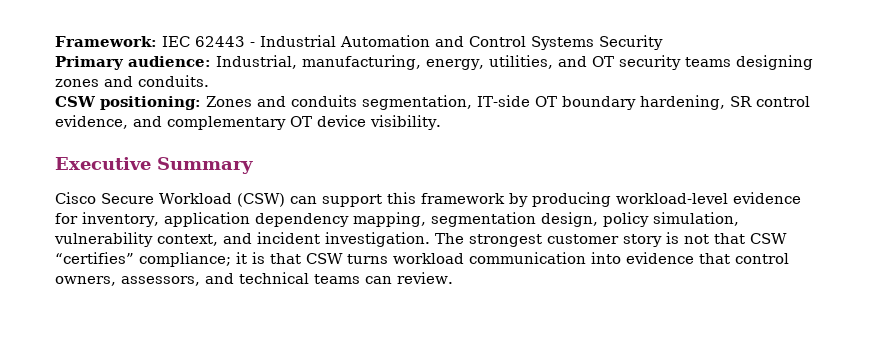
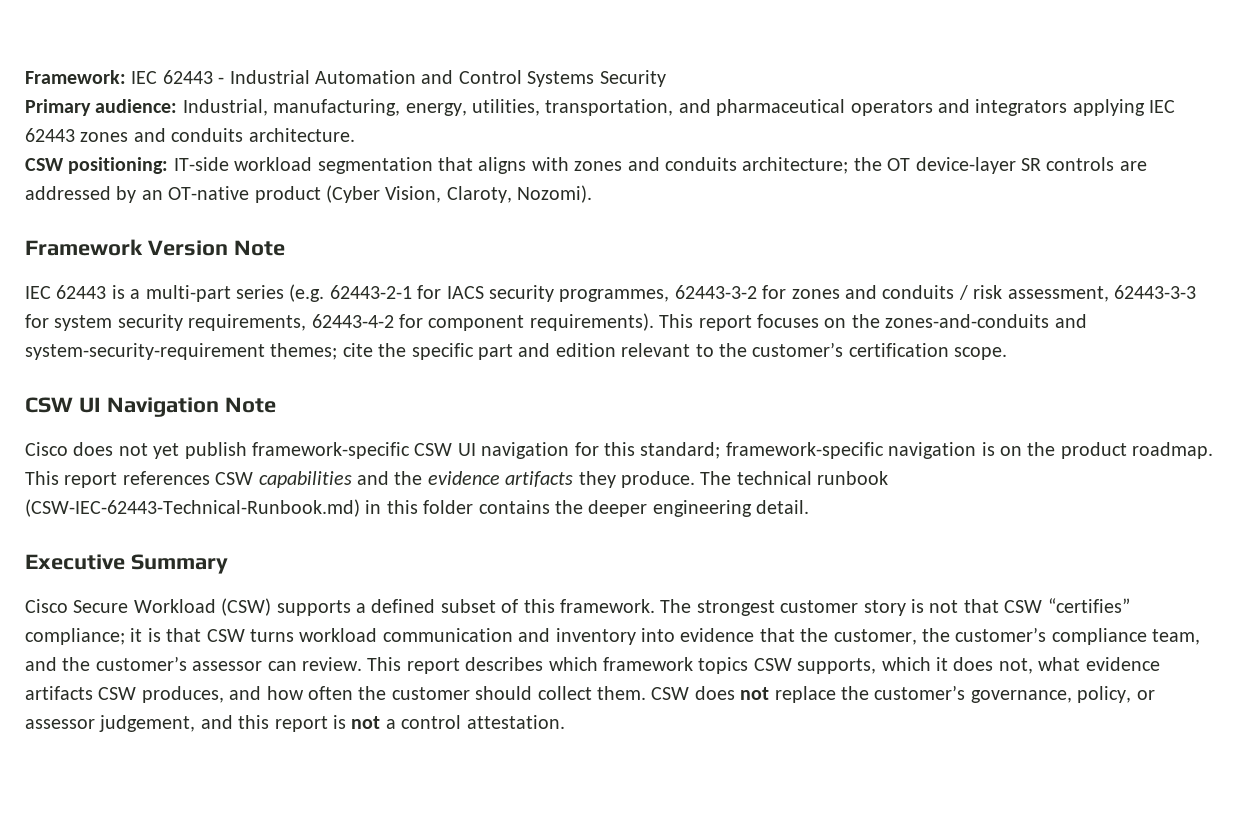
[557,55,813,70] [55,75,209,87] [55,95,810,110] [55,115,441,130] and OT security teams designing zones and conduits. // CSW positioning: Zones and conduits segmentation, IT-side OT boundary hardening, SR control evidence, and complementary OT device visibility. -> [545,99,1176,116] [25,128,355,142] [25,157,1147,174] [25,185,593,203] [25,239,285,256] [25,284,1196,302] [25,313,1087,331] [25,342,1008,360] [25,397,276,417] [25,442,1214,459] [25,471,889,488] [25,499,810,517] transportation, and pharmaceutical operators and integrators applying IEC 62443 zones and conduits architecture. // CSW positioning: IT-side workload segmentation that aligns with zones and conduits architecture; the OT device-layer SR controls are addressed by an OT-native product (Cyber Vision, Claroty, Nozomi). // Framework Version Note // IEC 62443 is a multi-part series (e.g. 62443-2-1 for IACS security programmes, 62443-3-2 for zones and conduits / risk assessment, 62443-3-3 for system security requirements, 62443-4-2 for component requirements). This report focuses on the zones-and-conduits and system-security-requirement themes; cite the specific part and edition relevant to the customer’s certification scope. // CSW UI Navigation Note // Cisco does not yet publish framework-specific CSW UI navigation for this standard; framework-specific navigation is on the product roadmap. This report references CSW capabilities and the evidence artifacts they produce. The technical runbook (CSW-IEC-62443-Technical-Runbook.md) in this folder contains the deeper engineering detail.
[289,192,801,207] [55,212,739,227] [54,232,430,247] can support this framework by producing workload-level evidence for inventory, application dependency mapping, segmentation design, policy simulation, vulnerability context, and incident investigation. -> [276,599,655,616] supports a defined subset of this framework.
(586, 258) none -> [518,628,636,645] and inventory
[735,253,789,264] [55,272,453,286] control owners, assessors, and technical teams can review. -> [800,627,1201,645] [25,656,1160,674] [25,685,1155,703] [25,715,565,732] the customer, the customer’s compliance team, and the customer’s assessor can review. This report describes which framework topics CSW supports, which it does not, what evidence artifacts CSW produces, and how often the customer should collect them. CSW does not replace the customer’s governance, policy, or assessor judgement, and this report is not a control attestation.

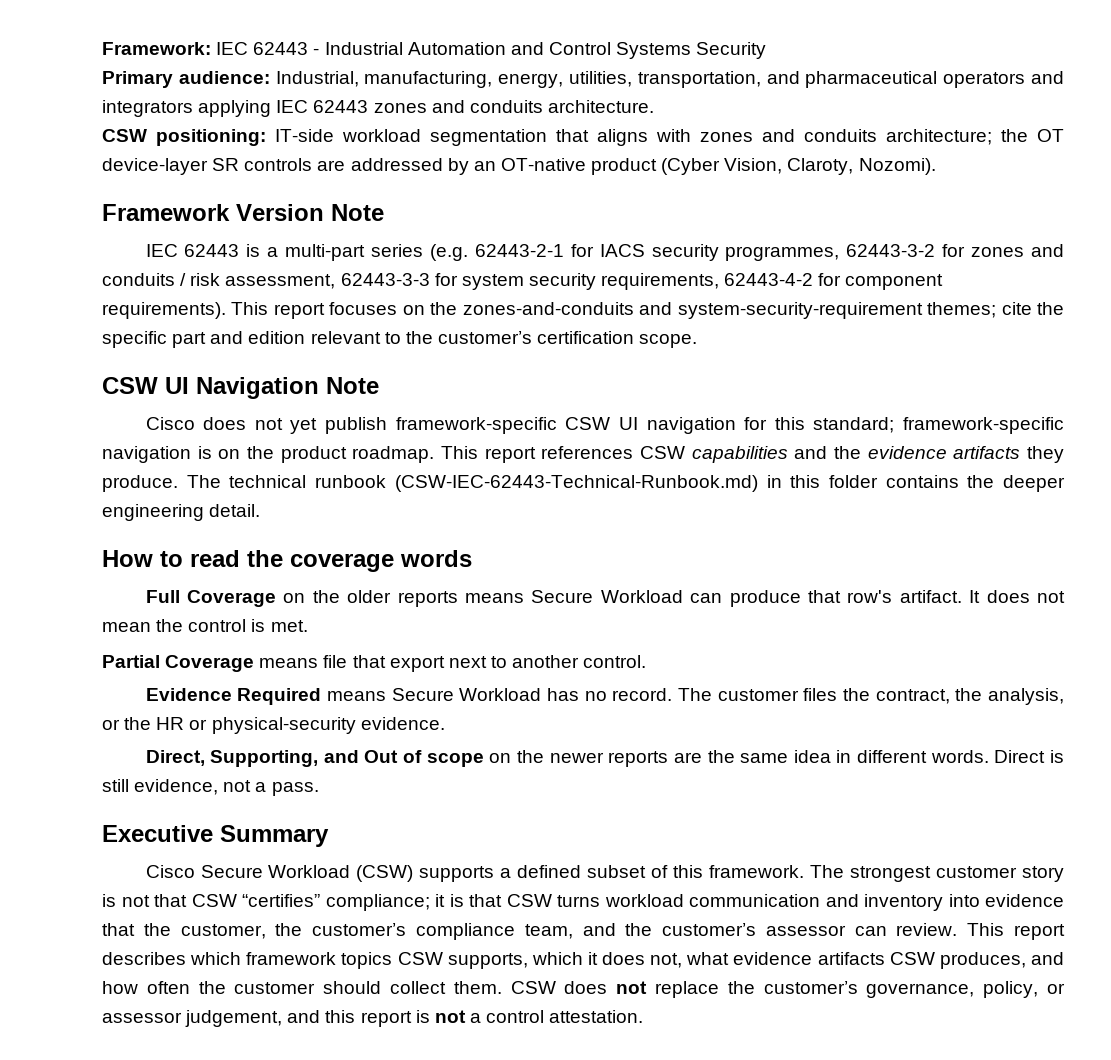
(810, 507) none -> [102,550,472,572] [145,590,1065,607] [102,619,308,632] [102,655,647,672] [145,688,1065,705] [102,717,445,734] [145,750,1064,767] [102,779,319,796] // How to read the coverage words // Full Coverage on the older reports means Secure Workload can produce that row's artifact. It does not mean the control is met. // Partial Coverage means file that export next to another control. // Evidence Required means Secure Workload has no record. The customer files the contract, the analysis, or the HR or physical-security evidence. // Direct, Supporting, and Out of scope on the newer reports are the same idea in different words. Direct is still evidence, not a pass.

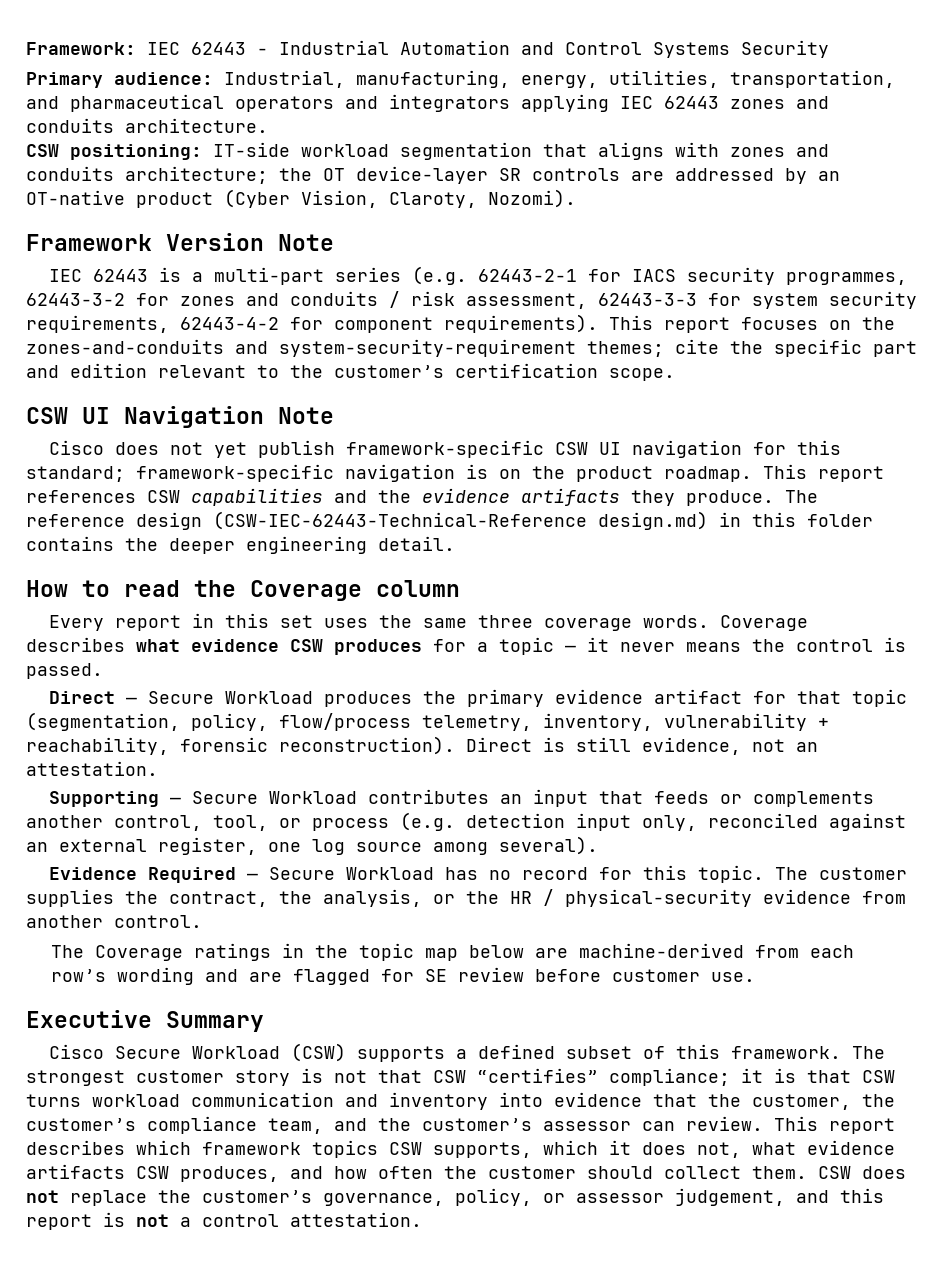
[229,475,758,492] technical runbook (CSW-IEC-62443-Technical-Runbook.md) -> [26,511,708,530] reference design (CSW-IEC-62443-Technical-Reference design.md)
[290,550,472,572] [145,590,1065,607] [102,619,308,632] [102,655,647,672] coverage words // Full Coverage on the older reports means Secure Workload can produce that row's artifact. It does not mean the control is met. // Partial Coverage means file that export next to another control. -> [250,580,460,601] [49,613,809,631] [26,637,906,655] [26,663,103,679] [49,689,908,707] [26,712,829,731] [26,736,818,755] [26,761,158,776] [49,789,875,807] [26,812,906,831] [26,836,598,855] Coverage column // Every report in this set uses the same three coverage words. Coverage describes what evidence CSW produces for a topic — it never means the control is passed. // Direct — Secure Workload produces the primary evidence artifact for that topic (segmentation, policy, flow/process telemetry, inventory, vulnerability + reachability, forensic reconstruction). Direct is still evidence, not an attestation. // Supporting — Secure Workload contributes an input that feeds or complements another control, tool, or process (e.g. detection input only, reconciled against an external register, one log source among several).
[326,691,386,701] means -> [247,873,259,880] —
[612,688,673,701] record. -> [522,865,765,883] record for this topic.
[803,688,838,701] files -> [26,889,114,907] supplies
[189,717,445,734] [145,750,1064,767] [102,779,319,796] or physical-security evidence. // Direct, Supporting, and Out of scope on the newer reports are the same idea in different words. Direct is still evidence, not a pass. -> [543,889,906,907] [26,915,202,928] [50,943,854,961] [50,967,755,985] / physical-security evidence from another control. // The Coverage ratings in the topic map below are machine-derived from each row’s wording and are flagged for SE review before customer use.

